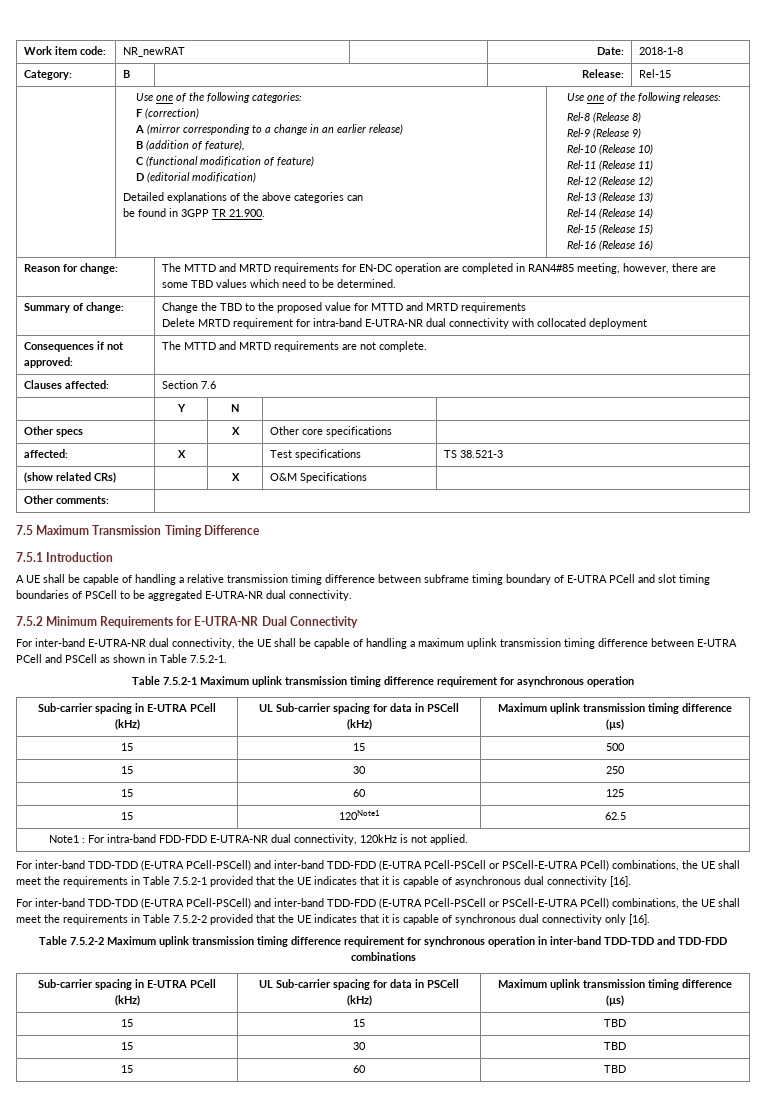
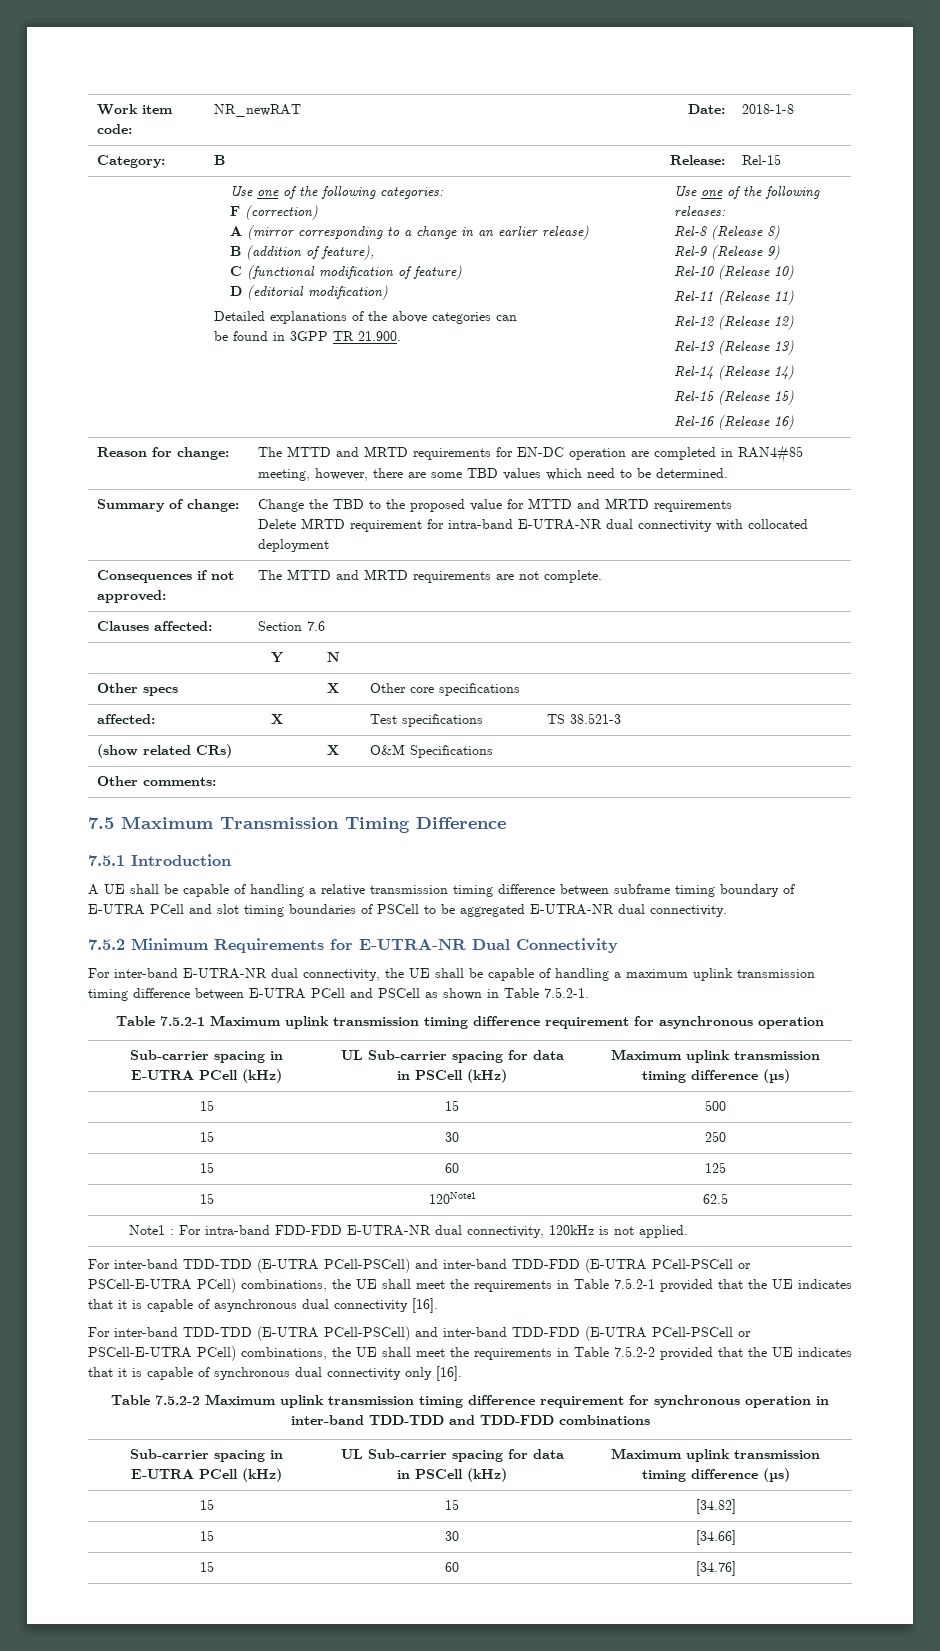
[604,1019,626,1027] [121,1042,133,1050] [352,1042,366,1050] [604,1042,626,1050] [121,1065,133,1073] [352,1065,366,1073] [604,1065,626,1073] TBD // 15 | 30 | TBD // 15 | 60 | TBD -> [695,1499,736,1514] [199,1530,214,1541] [444,1531,459,1541] [695,1530,736,1545] [199,1561,214,1572] [444,1562,459,1572] [695,1561,736,1576] [34.82] // 15 | 30 | [34.66] // 15 | 60 | [34.76]

